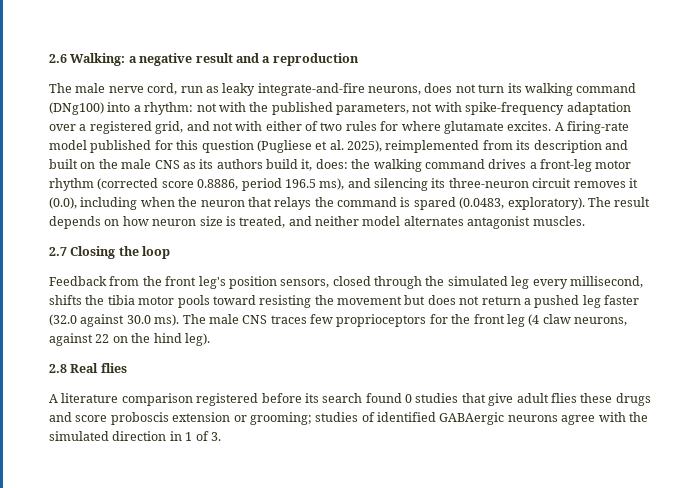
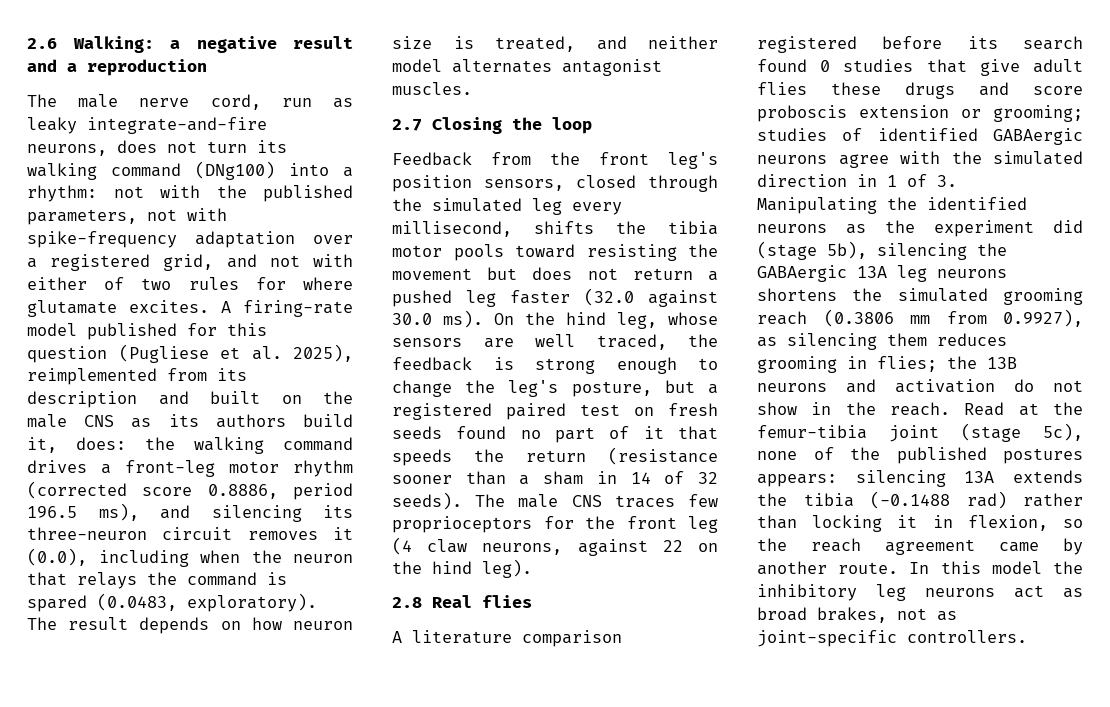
(180, 320) none -> [494,312,718,329] [392,334,718,350] [392,357,718,374] [392,380,718,397] [392,403,718,420] [392,426,718,443] [392,447,718,466] [392,471,718,485] [392,492,462,510] On the hind leg, whose sensors are well traced, the feedback is strong enough to change the leg's posture, but a registered paired test on fresh seeds found no part of it that speeds the return (resistance sooner than a sham in 14 of 32 seeds).
(221, 436) none -> [757,197,1027,214] [757,220,1083,237] [757,241,1007,260] [757,265,1007,282] [757,288,1083,305] [757,309,1083,327] [757,333,1007,350] [757,356,1017,373] [757,379,1083,393] [757,402,1083,416] [757,423,1083,442] [757,447,1083,464] [757,470,1083,487] [757,491,1083,509] [757,515,1083,532] [757,538,1083,555] [757,561,1083,575] [757,584,1083,601] [757,607,957,623] [757,630,1027,647] Manipulating the identified neurons as the experiment did (stage 5b), silencing the GABAergic 13A leg neurons shortens the simulated grooming reach (0.3806 mm from 0.9927), as silencing them reduces grooming in flies; the 13B neurons and activation do not show in the reach. Read at the femur-tibia joint (stage 5c), none of the published postures appears: silencing 13A extends the tibia (-0.1488 rad) rather than locking it in flexion, so the reach agreement came by another route. In this model the inhibitory leg neurons act as broad brakes, not as joint-specific controllers.

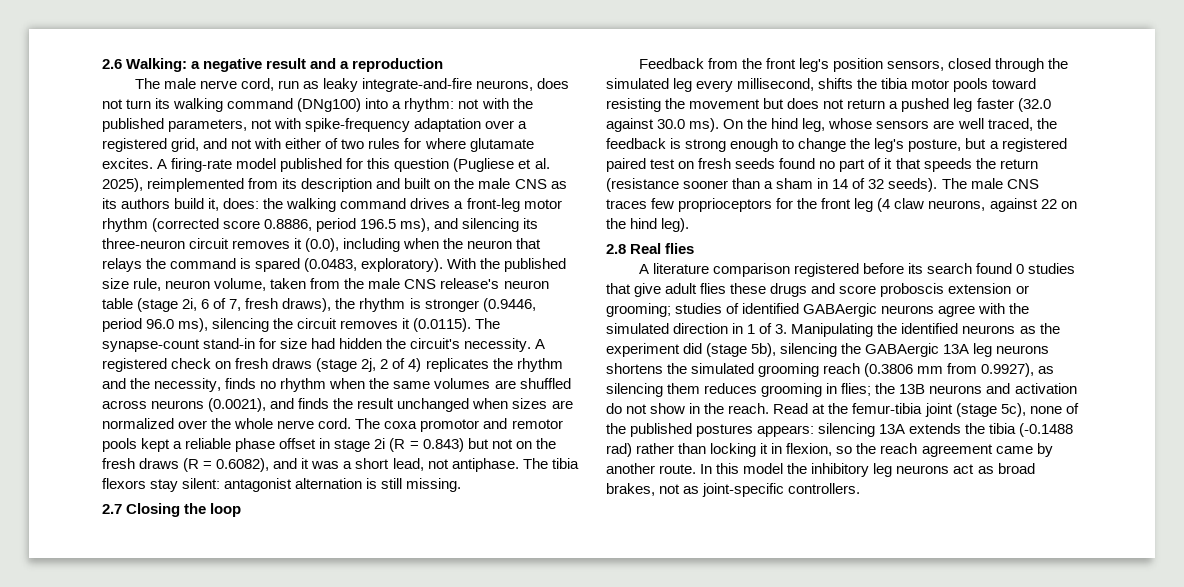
[27,617,353,634] [392,36,718,52] [392,59,662,76] [392,82,472,95] The result depends on how neuron size is treated, and neither model alternates antagonist muscles. -> [447,258,567,272] [102,278,549,291] [102,298,536,312] [102,318,501,332] [102,338,546,352] [102,358,563,372] [102,378,571,392] [102,398,573,412] [102,418,563,432] [102,438,556,452] [102,458,579,472] [102,478,462,492] With the published size rule, neuron volume, taken from the male CNS release's neuron table (stage 2i, 6 of 7, fresh draws), the rhythm is stronger (0.9446, period 96.0 ms), silencing the circuit removes it (0.0115). The synapse-count stand-in for size had hidden the circuit's necessity. A registered check on fresh draws (stage 2j, 2 of 4) replicates the rhythm and the necessity, finds no rhythm when the same volumes are shuffled across neurons (0.0021), and finds the result unchanged when sizes are normalized over the whole nerve cord. The coxa promotor and remotor pools kept a reliable phase offset in stage 2i (R = 0.843) but not on the fresh draws (R = 0.6082), and it was a short lead, not antiphase. The tibia flexors stay silent: antagonist alternation is still missing.

